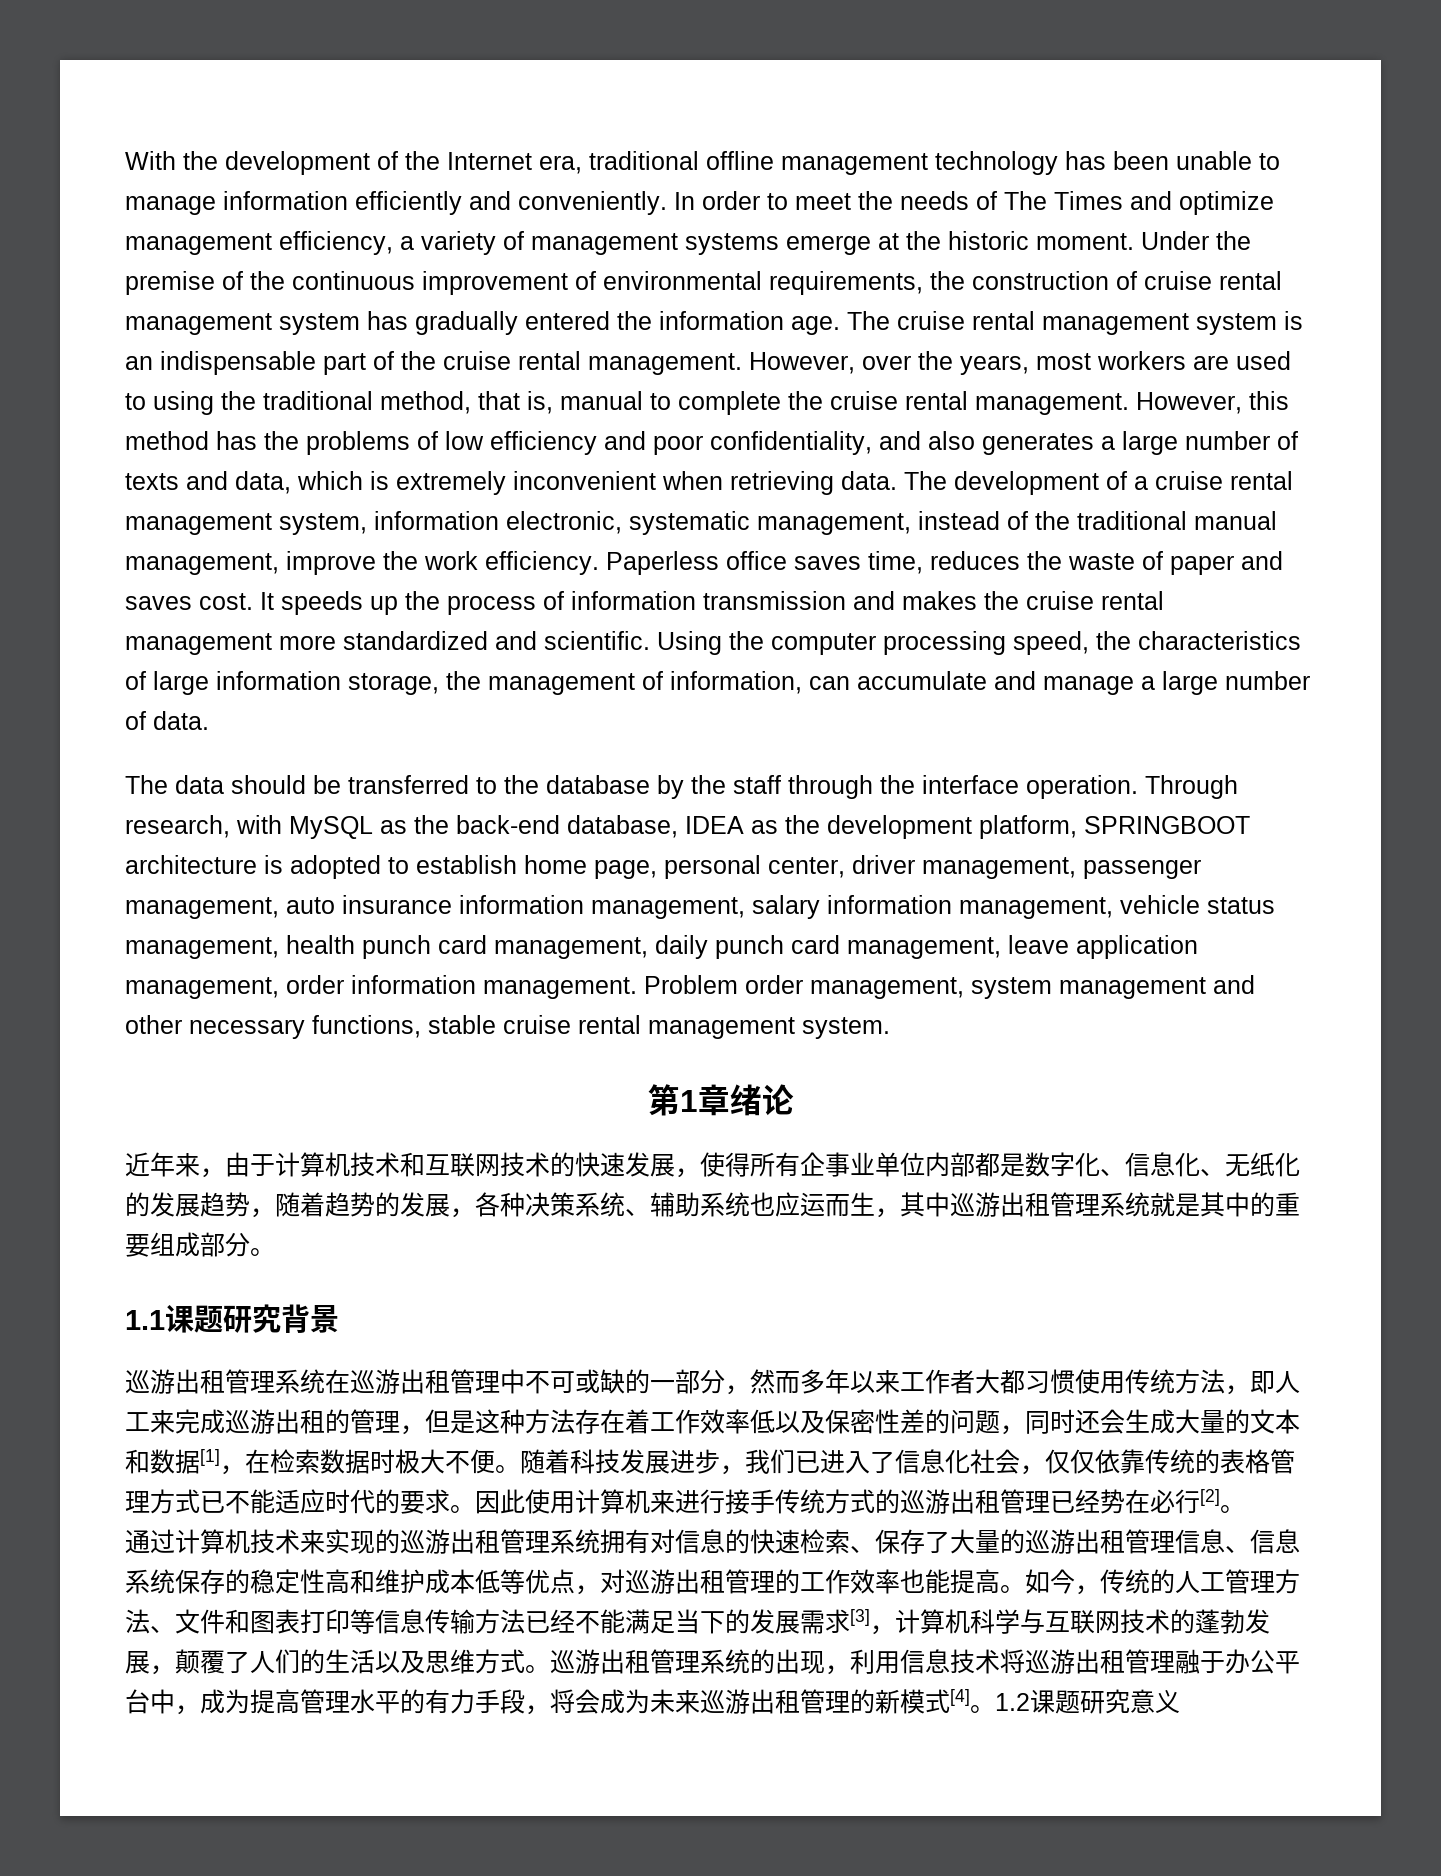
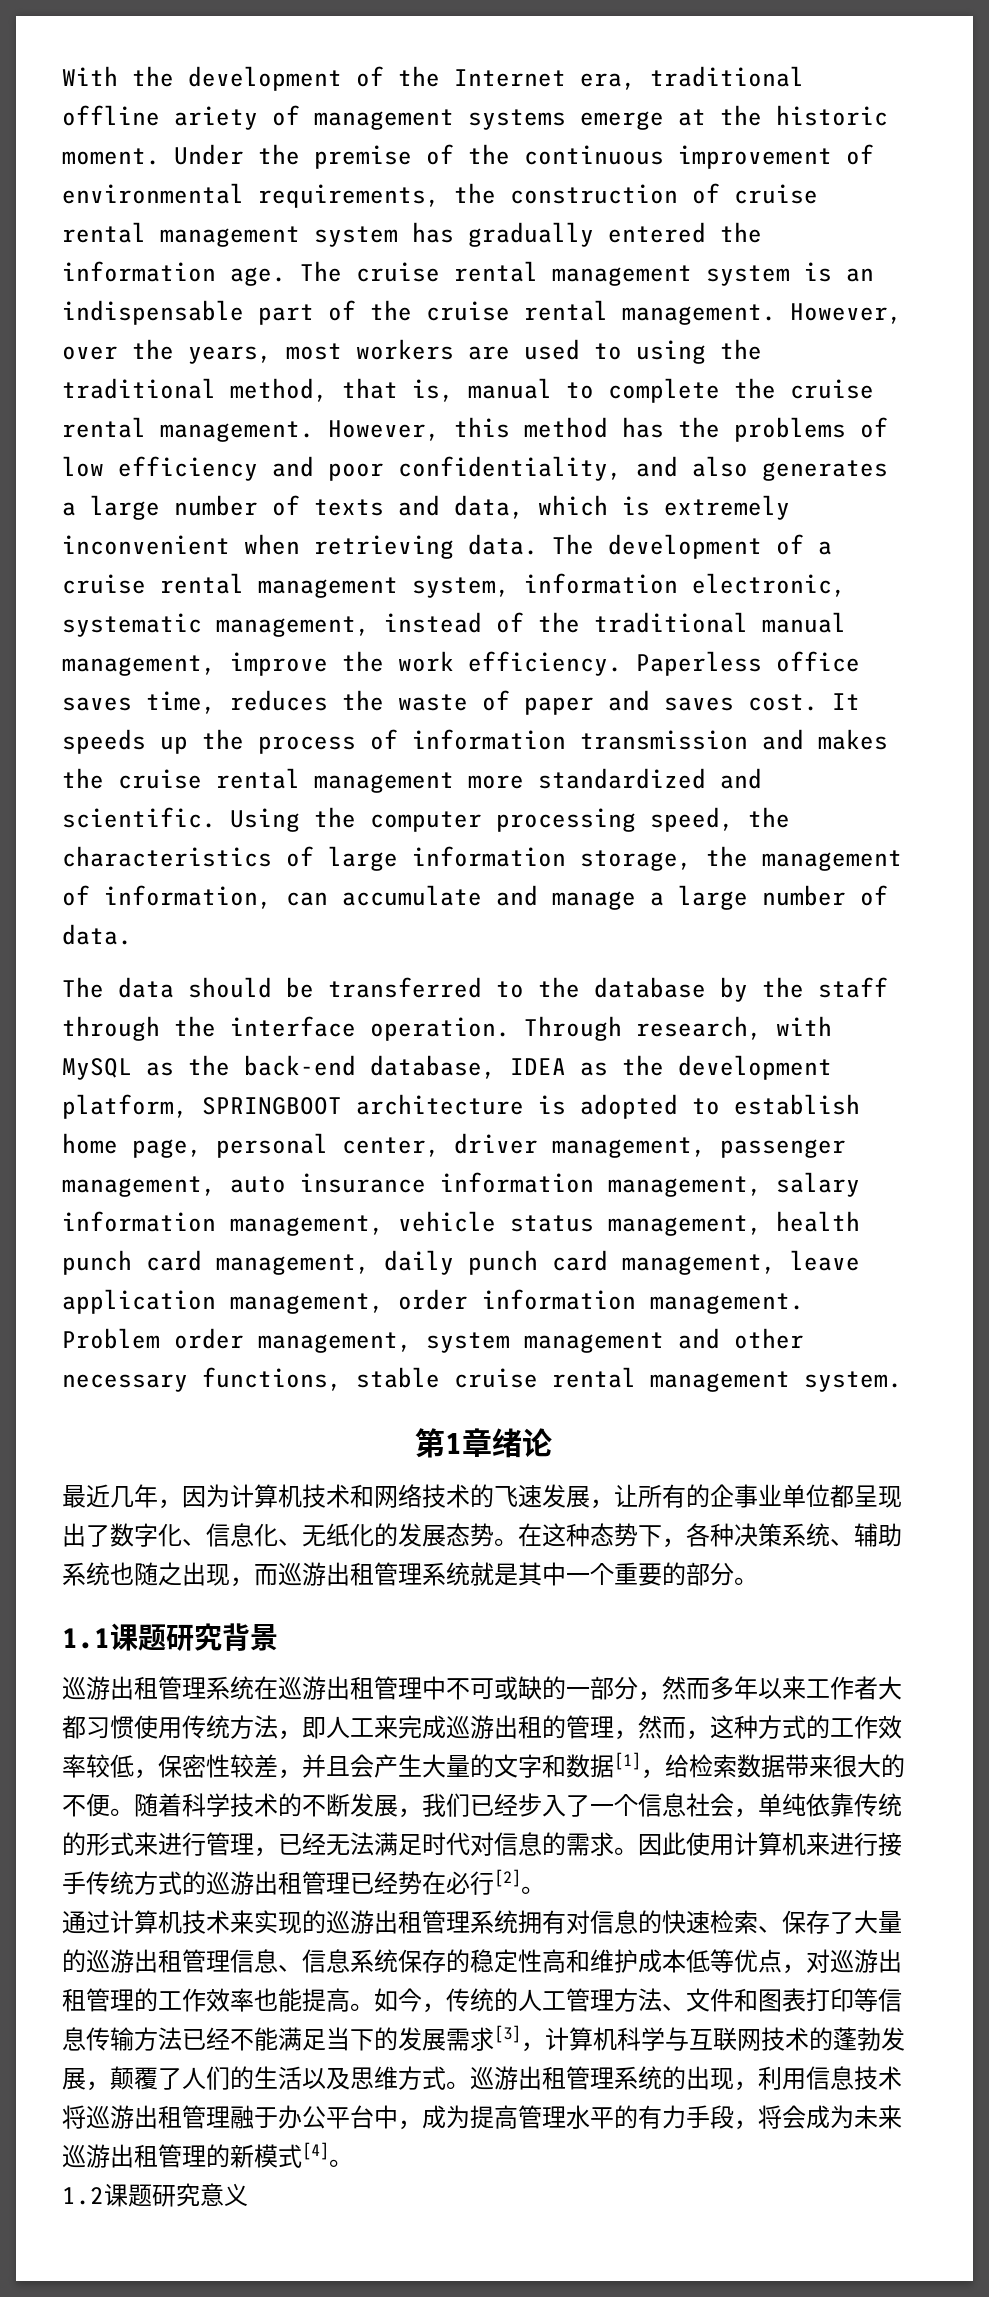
[781,151,1280,175] [125,191,1274,215] [125,231,496,255] management technology has been unable to manage information efficiently and conveniently. In order to meet the needs of The Times and optimize management efficiency, a variety -> [174,106,258,130] ariety
[125,1152,1025,1178] 近年来，由于计算机技术和互联网技术的快速发展，使得所有企事业单位内部都是 -> [62,1484,902,1509] [62,1523,110,1547] 最近几年，因为计算机技术和网络技术的飞速发展，让所有的企事业单位都呈现出了
[200,1192,450,1218] 趋势，随着趋势的发展 -> [446,1523,662,1547] 态势。在这种态势下
[775,1192,950,1218] 应运而生，其中 -> [134,1562,278,1587] 随之出现，而
[1250,1192,1300,1217] [125,1232,200,1257] 的重要组成 -> [566,1562,686,1586] 一个重要的
[425,1409,1175,1435] 但是这种方法存在着工作效率低以及保密性差的问题，同时还会生成 -> [638,1715,902,1740] [62,1754,422,1779] 然而，这种方式的工作效率较低，保密性较差，并且会产生
[1275,1409,1300,1434] 本 -> [518,1754,542,1778] 字
[245,1449,270,1474] 在 -> [665,1754,689,1778] 给
[370,1449,445,1474] 时极大 -> [785,1754,905,1778] 带来很大的
[595,1449,1295,1475] [125,1489,425,1514] 技发展进步，我们已进入了信息化社会，仅仅依靠传统的表格管理方式已不能适应时代的要 -> [206,1793,902,1818] [62,1832,590,1857] 学技术的不断发展，我们已经步入了一个信息社会，单纯依靠传统的形式来进行管理，已经无法满足时代对信息的需
(995, 1709) none -> (353, 2163) //

